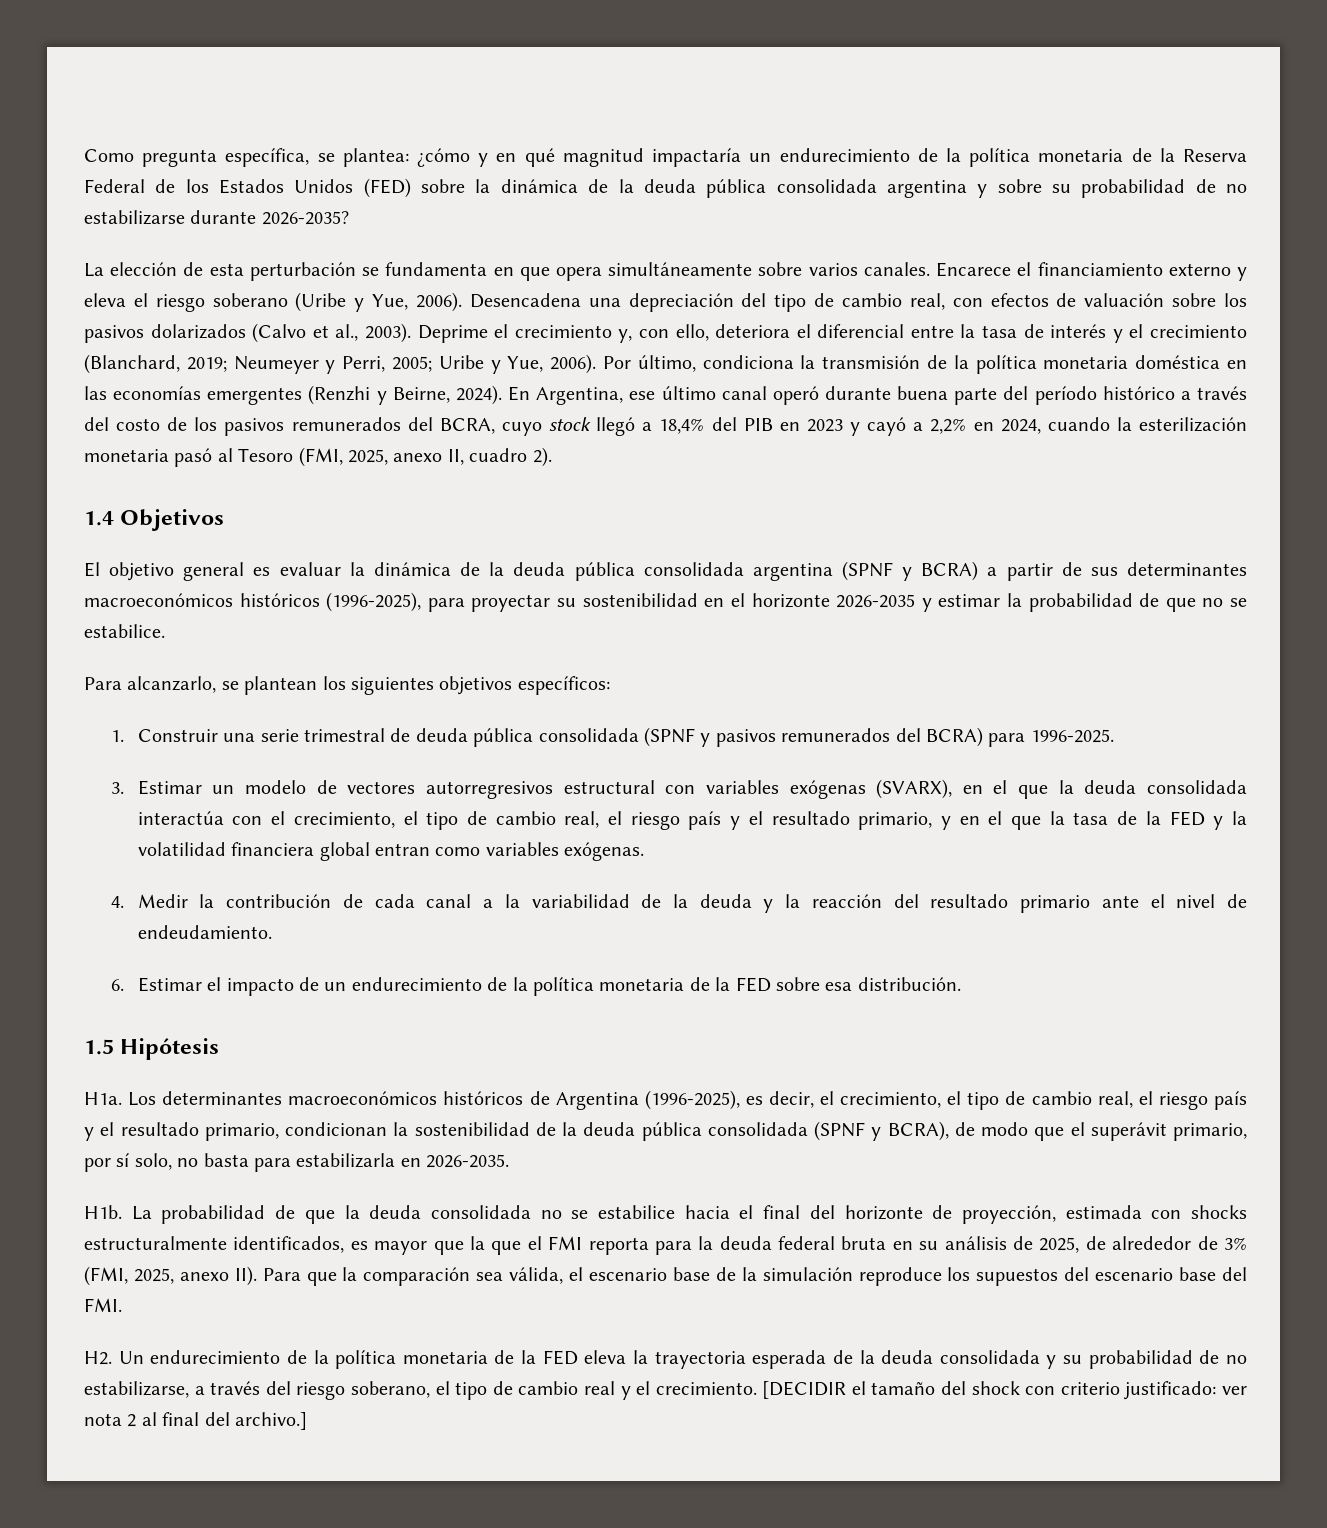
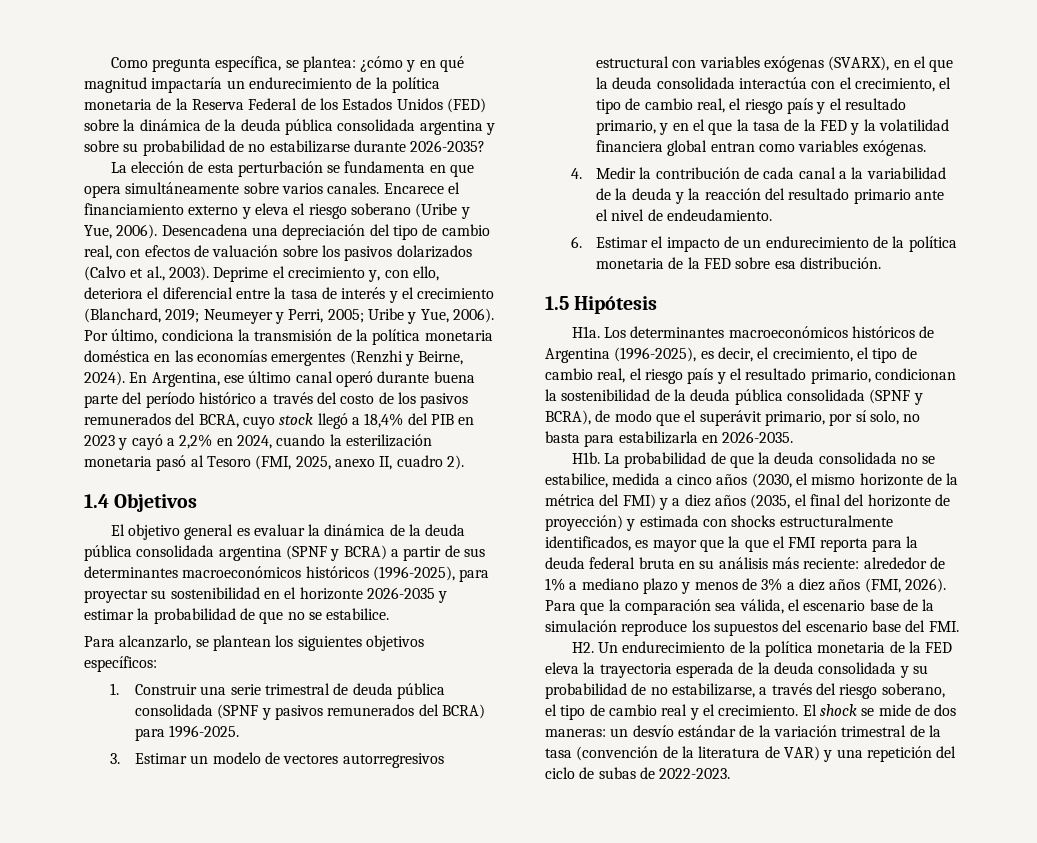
[598,1205,730,1219] estabilice hacia -> [545,473,959,488] [545,494,791,510] estabilice, medida a cinco años (2030, el mismo horizonte de la métrica del FMI) y a diez años (2035,
[961,1205,1056,1224] proyección, -> [545,515,636,531] proyección) y
[1013,1236,1247,1253] [84,1266,257,1286] de 2025, de alrededor de 3% (FMI, 2025, anexo II). -> [771,557,945,569] [545,578,946,594] más reciente: alrededor de 1% a mediano plazo y menos de 3% a diez años (FMI, 2026).
[762,1381,1248,1400] [84,1412,307,1430] [DECIDIR el tamaño del shock con criterio justificado: ver nota 2 al final del archivo.] -> [802,704,957,716] [545,725,941,737] [545,746,957,762] [545,767,731,779] El shock se mide de dos maneras: un desvío estándar de la variación trimestral de la tasa (convención de la literatura de VAR) y una repetición del ciclo de subas de 2022-2023.

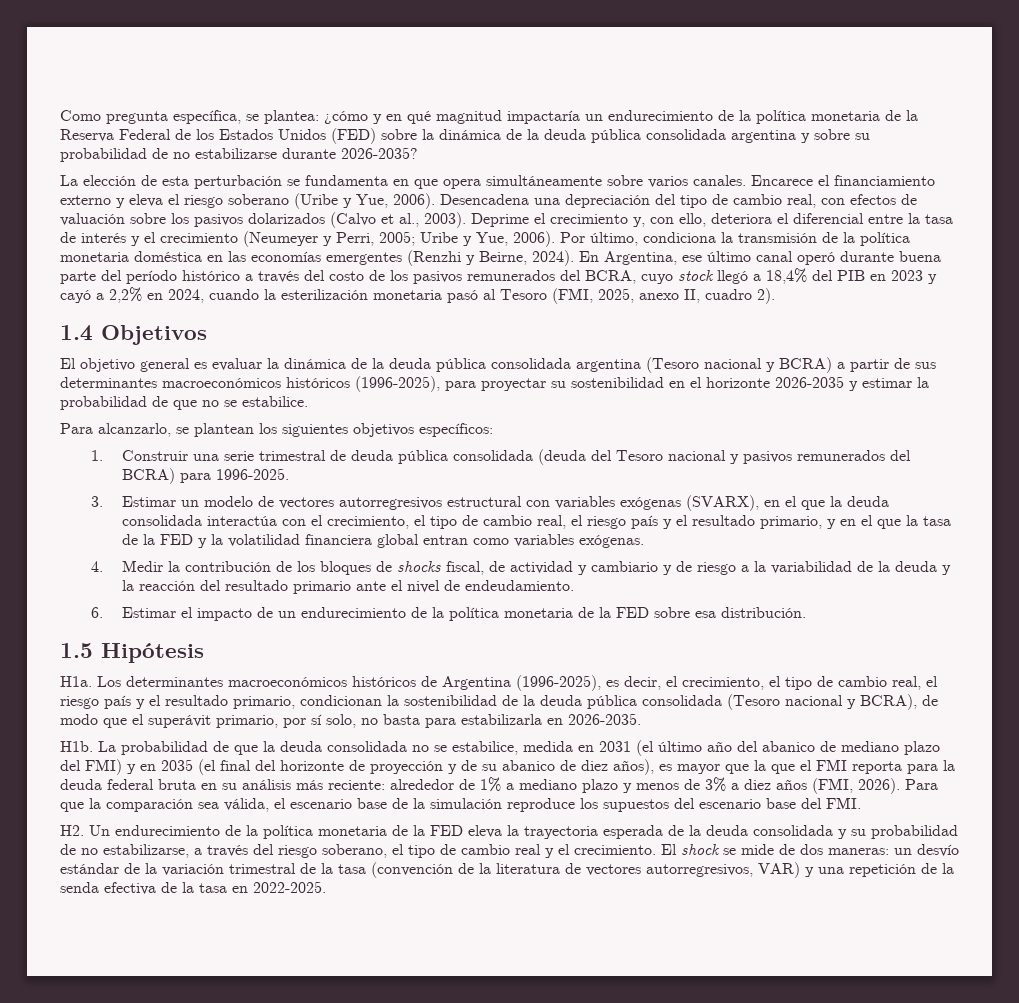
[84,308,273,324] (Blanchard, 2019; Neumeyer -> [243,231,318,247] (Neumeyer
[285,545,327,560] (SPNF -> [646,357,762,373] (Tesoro nacional
[217,704,259,719] (SPNF -> [538,449,727,465] (deuda del Tesoro nacional
[763,167,836,179] cada canal -> [297,561,737,575] los bloques de shocks fiscal, de actividad y cambiario y de riesgo
[869,389,911,404] (SPNF -> [727,694,843,710] (Tesoro nacional
[664,473,959,488] [545,494,950,510] [545,515,893,531] [545,536,631,551] a cinco años (2030, el mismo horizonte de la métrica del FMI) y a diez años (2035, el final del horizonte de proyección) y estimada con shocks estructuralmente identificados, -> [578,740,940,756] [60,759,654,775] en 2031 (el último año del abanico de mediano plazo del FMI) y en 2035 (el final del horizonte de proyección y de su abanico de diez años),
(780, 752) none -> [586,864,753,877] vectores autorregresivos,
[936,746,957,758] [545,767,731,779] del ciclo de subas de 2022-2023. -> [921,863,954,874] [60,881,326,895] de la senda efectiva de la tasa en 2022-2025.

